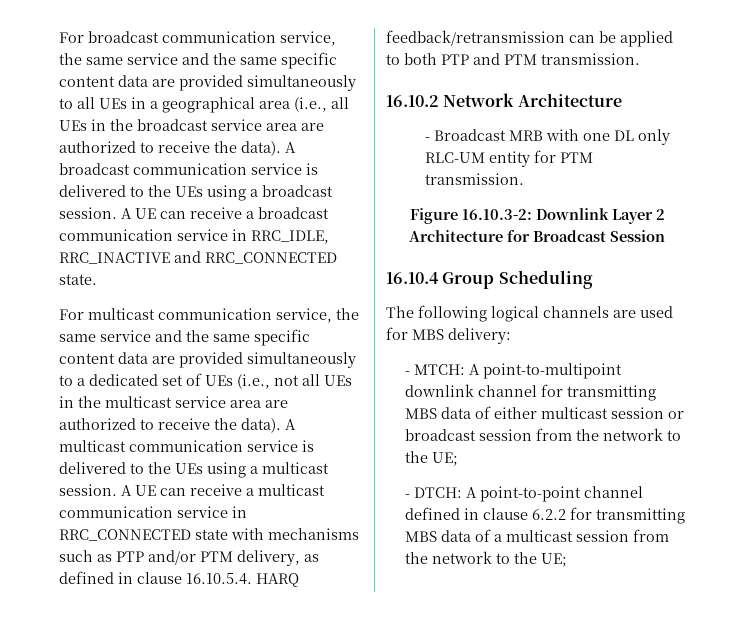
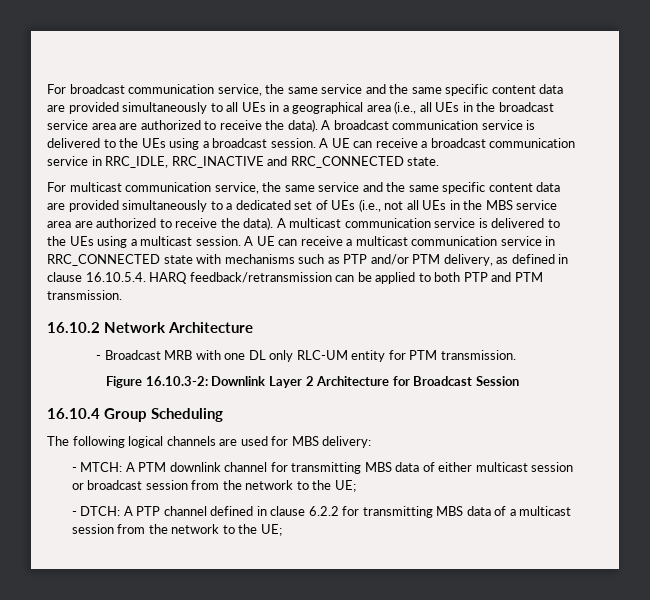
[105,396,172,408] multicast -> [485,200,513,210] MBS
[483,363,623,379] point-to-multipoint -> [138,462,167,472] PTM
[480,486,582,502] point-to-point -> [136,506,161,516] PTP

